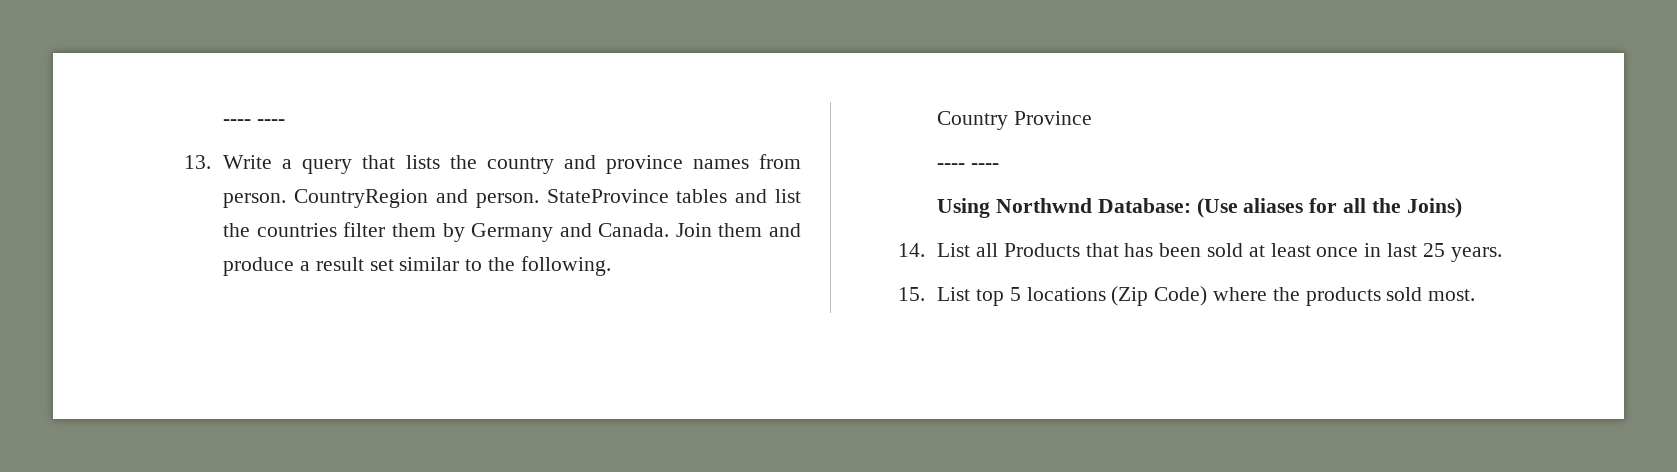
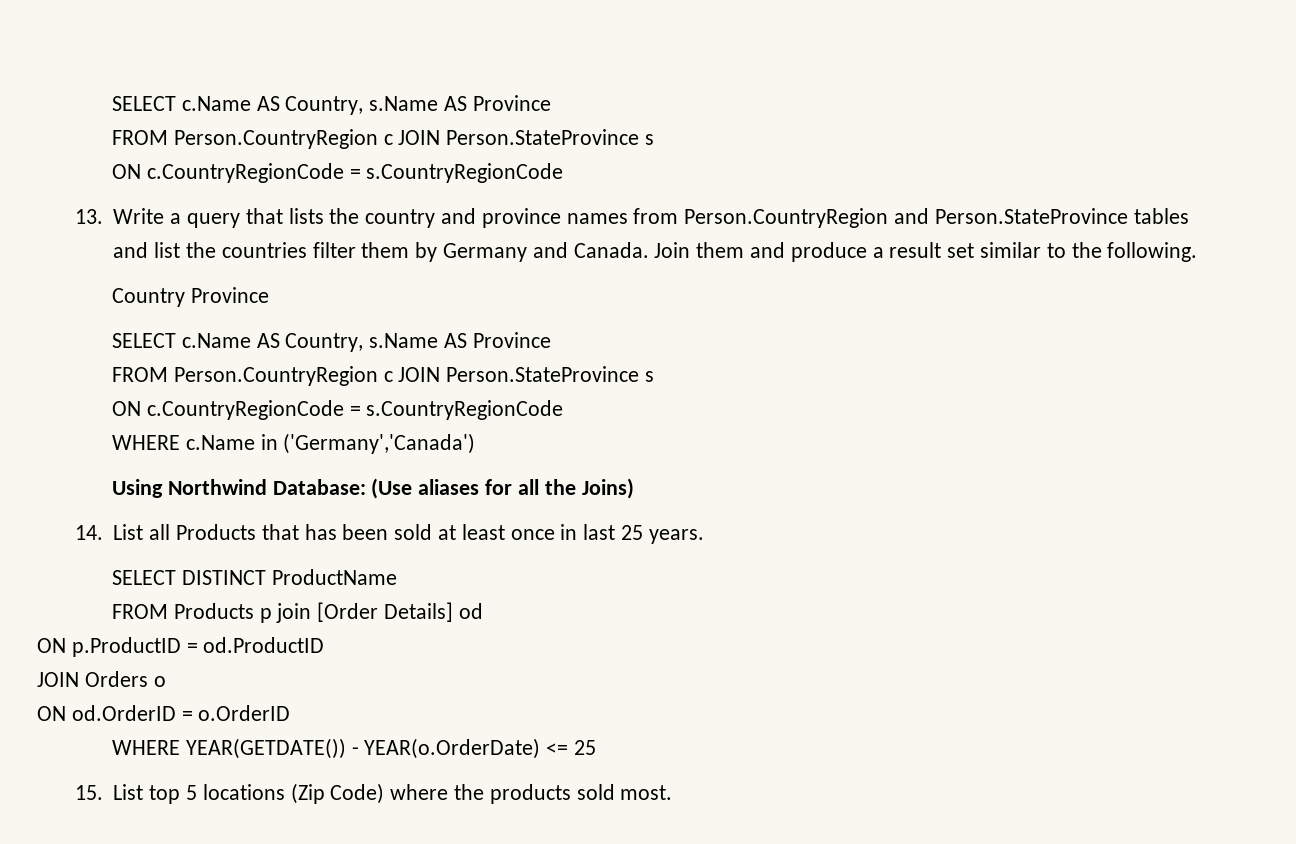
[223,119,285,125] ---- ---- -> [112,95,551,115] [112,129,655,149] [112,163,564,183] SELECT c.Name AS Country, s.Name AS Province // FROM Person.CountryRegion c JOIN Person.StateProvince s // ON c.CountryRegionCode = s.CountryRegionCode
[223,189,669,208] person. CountryRegion and person. StateProvince -> [684,208,1128,228] Person.CountryRegion and Person.StateProvince
[937,163,999,169] ---- ---- -> [112,332,551,352] [112,366,655,386] [112,400,564,420] [112,433,476,454] SELECT c.Name AS Country, s.Name AS Province // FROM Person.CountryRegion c JOIN Person.StateProvince s // ON c.CountryRegionCode = s.CountryRegionCode // WHERE c.Name in ('Germany','Canada')
[995,198,1092,213] Northwnd -> [167,479,267,495] Northwind
(1502, 254) none -> [112,569,397,585] [112,602,483,623] [37,637,325,657] [37,671,166,687] [37,705,291,721] [112,738,597,759] // SELECT DISTINCT ProductName // FROM Products p join [Order Details] od // ON p.ProductID = od.ProductID // JOIN Orders o // ON od.OrderID = o.OrderID // WHERE YEAR(GETDATE()) - YEAR(o.OrderDate) <= 25

